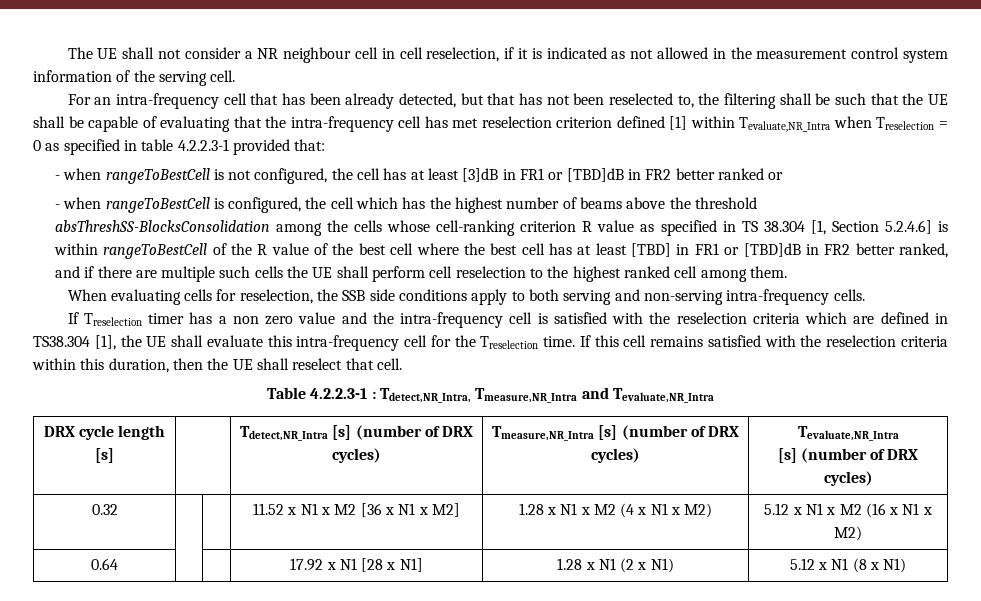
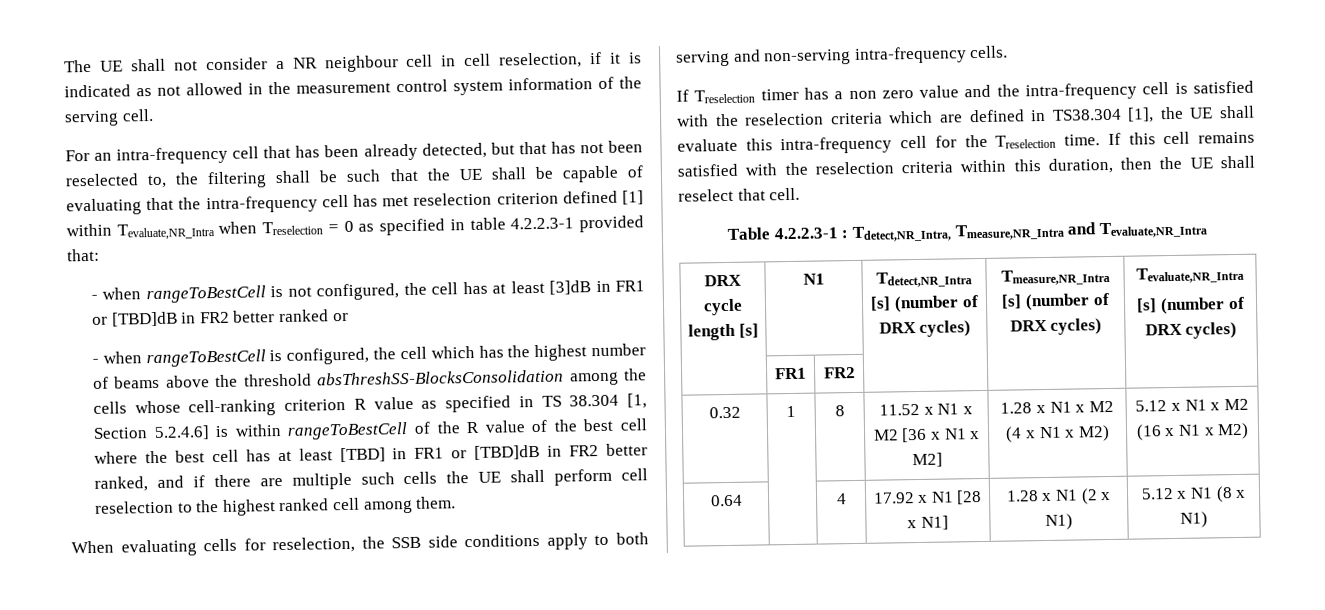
(114, 455) none -> [802,273,825,285] N1
(873, 478) none -> [775,367,807,380] [823,366,856,379] // | FR1 | FR2 | | |
(118, 509) | -> [786,405,796,418] [834,405,845,417] 1 | 8
(118, 564) none -> [835,493,847,505] 4

